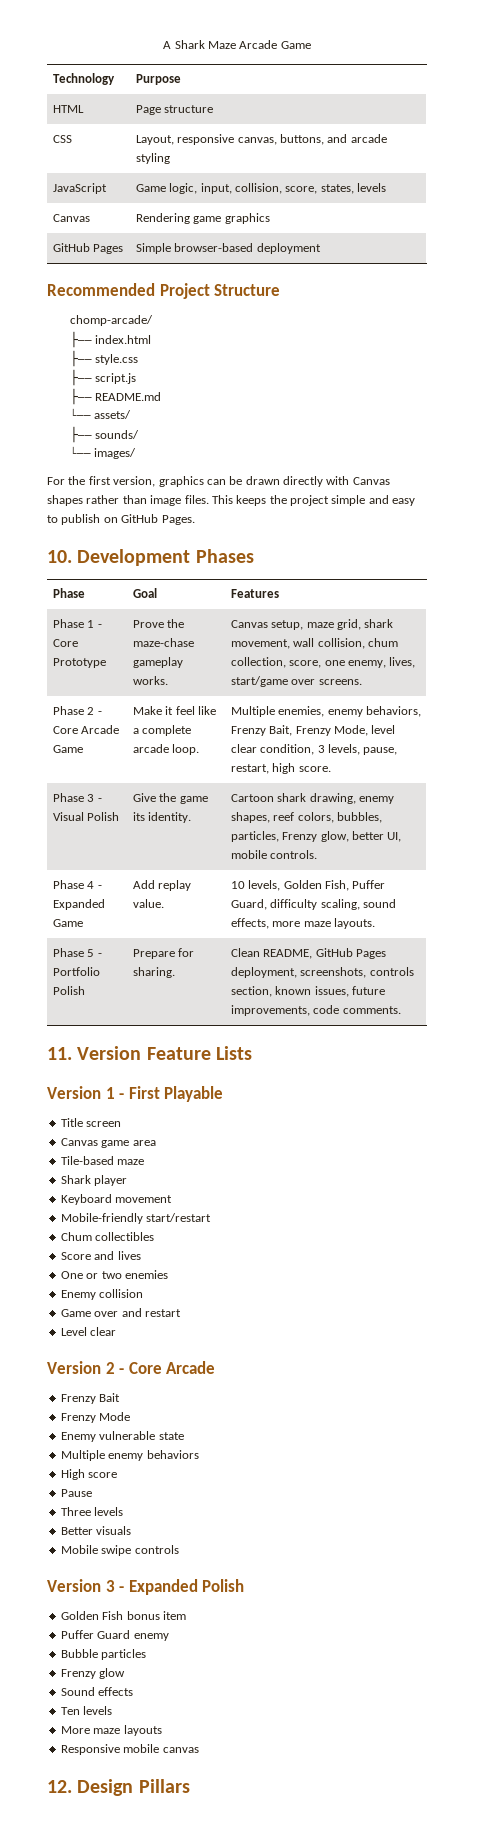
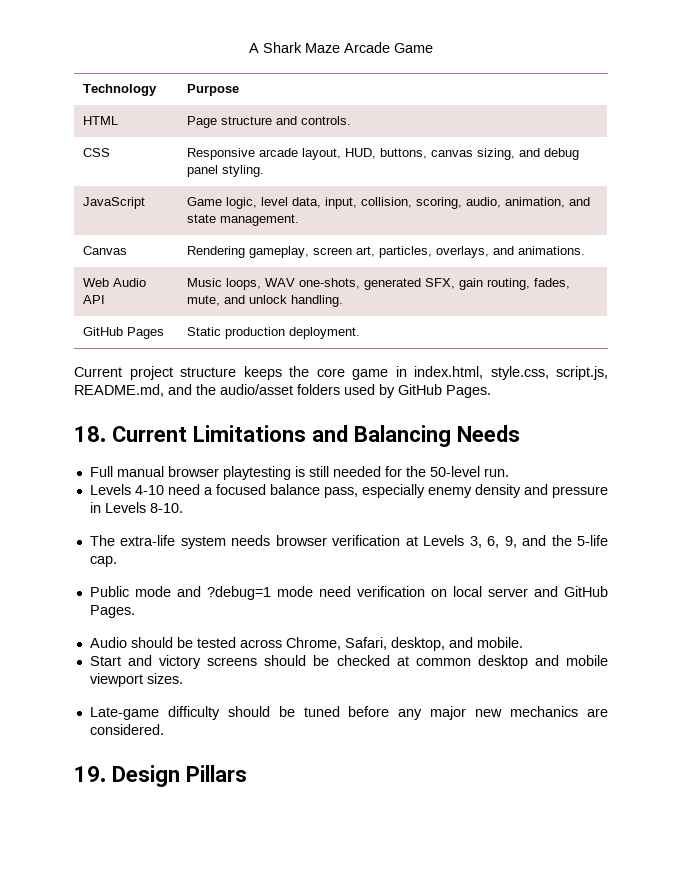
(214, 109) none -> [276,116,352,125] and controls.
[135,134,387,145] [135,153,170,164] [52,183,107,194] [135,183,387,194] [52,214,90,222] [135,213,270,224] [52,243,124,254] [135,243,321,254] [47,283,281,299] [70,315,154,326] [70,331,152,348] [70,350,139,367] [70,369,137,386] [70,388,162,405] [70,408,132,419] [70,426,140,443] [70,446,137,459] [47,476,390,487] [47,495,416,506] [47,514,195,525] [47,549,254,566] [52,588,85,598] [132,588,157,598] [230,589,279,598] [52,619,102,628] [52,639,78,647] [52,658,106,668] [132,619,185,628] [132,638,194,647] [132,657,183,668] [132,676,168,685] [230,619,394,630] [230,638,398,649] [230,657,416,668] [230,676,362,687] [52,706,102,715] [52,725,120,734] [52,745,83,753] [132,706,216,715] [132,725,192,736] [132,744,200,755] [230,706,421,717] [230,725,396,736] [230,744,398,755] [230,763,331,774] [52,793,102,802] [52,812,120,821] [132,793,208,804] [132,812,192,823] [230,793,394,804] [230,812,382,823] [230,831,402,842] [230,850,318,859] [52,880,102,889] [52,899,105,910] [52,919,83,927] [132,880,192,891] [132,899,164,908] [230,880,386,891] [230,899,396,910] [230,918,375,929] [52,948,102,957] [52,967,100,976] [52,986,85,995] [132,948,195,959] [132,967,175,978] [230,948,386,959] [230,967,414,978] [230,986,385,997] [230,1005,401,1016] [47,1046,252,1060] [47,1086,224,1102] [60,1118,122,1127] [60,1138,156,1148] [60,1156,145,1165] [60,1175,128,1186] [60,1194,173,1205] [60,1213,212,1224] [60,1232,155,1241] [60,1251,141,1260] [60,1270,168,1279] [60,1289,144,1300] [60,1308,181,1317] [60,1327,117,1336] [47,1361,216,1374] [60,1393,121,1404] [60,1412,131,1423] [60,1431,184,1442] [60,1450,199,1461] [60,1469,118,1480] [60,1489,92,1497] [60,1507,124,1516] [60,1526,132,1535] [60,1545,179,1556] [47,1579,245,1595] [60,1611,186,1620] [60,1630,169,1641] [60,1649,147,1660] [60,1668,126,1679] [60,1687,134,1696] [60,1706,113,1715] [60,1725,162,1736] [60,1744,199,1755] [47,1780,72,1793] Layout, responsive canvas, buttons, and arcade styling // JavaScript | Game logic, input, collision, score, states, levels // Canvas | Rendering game graphics // GitHub Pages | Simple browser-based deployment // Recommended Project Structure // chomp-arcade/ // ├── index.html // ├── style.css // ├── script.js // ├── README.md // └── assets/ // ├── sounds/ // └── images/ // For the first version, graphics can be drawn directly with Canvas shapes rather than image files. This keeps the project simple and easy to publish on GitHub Pages. // 10. Development Phases // Phase | Goal | Features // Phase 1 - Core Prototype | Prove the maze-chase gameplay works. | Canvas setup, maze grid, shark movement, wall collision, chum collection, score, one enemy, lives, start/game over screens. // Phase 2 - Core Arcade Game | Make it feel like a complete arcade loop. | Multiple enemies, enemy behaviors, Frenzy Bait, Frenzy Mode, level clear condition, 3 levels, pause, restart, high score. // Phase 3 - Visual Polish | Give the game its identity. | Cartoon shark drawing, enemy shapes, reef colors, bubbles, particles, Frenzy glow, better UI, mobile controls. // Phase 4 - Expanded Game | Add replay value. | 10 levels, Golden Fish, Puffer Guard, difficulty scaling, sound effects, more maze layouts. // Phase 5 - Portfolio Polish | Prepare for sharing. | Clean README, GitHub Pages deployment, screenshots, controls section, known issues, future improvements, code comments. // 11. Version Feature Lists // Version 1 - First Playable // Title screen // Canvas game area // Tile-based maze // Shark player // Keyboard movement // Mobile-friendly start/restart // Chum collectibles // Score and lives // One or two enemies // Enemy collision // Game over and restart // Level clear // Version 2 - Core Arcade // Frenzy Bait // Frenzy Mode // Enemy vulnerable state // Multiple enemy behaviors // High score // Pause // Three levels // Better visuals // Mobile swipe controls // Version 3 - Expanded Polish // Golden Fish bonus item // Puffer Guard enemy // Bubble particles // Frenzy glow // Sound effects // Ten levels // More maze layouts // Responsive mobile canvas // 12. -> [187,148,580,160] [187,165,265,177] [83,197,146,209] [187,197,591,209] [187,214,300,226] [83,246,128,255] [187,246,586,258] [83,278,147,287] [83,295,106,304] [187,278,571,290] [187,295,344,307] [83,327,165,339] [187,327,361,339] [74,366,608,380] [74,384,491,398] [74,425,520,447] [89,466,509,480] [89,484,608,498] [89,502,183,513] [89,535,608,549] [89,556,117,567] [89,586,608,600] [89,605,135,618] [89,637,523,651] [89,655,608,669] [89,673,183,687] [89,706,608,720] [89,724,164,735] [74,766,106,782] Responsive arcade layout, HUD, buttons, canvas sizing, and debug panel styling. // JavaScript | Game logic, level data, input, collision, scoring, audio, animation, and state management. // Canvas | Rendering gameplay, screen art, particles, overlays, and animations. // Web Audio API | Music loops, WAV one-shots, generated SFX, gain routing, fades, mute, and unlock handling. // GitHub Pages | Static production deployment. // Current project structure keeps the core game in index.html, style.css, script.js, README.md, and the audio/asset folders used by GitHub Pages. // 18. Current Limitations and Balancing Needs // Full manual browser playtesting is still needed for the 50-level run. // Levels 4-10 need a focused balance pass, especially enemy density and pressure in Levels 8-10. // The extra-life system needs browser verification at Levels 3, 6, 9, and the 5-life cap. // Public mode and ?debug=1 mode need verification on local server and GitHub Pages. // Audio should be tested across Chrome, Safari, desktop, and mobile. // Start and victory screens should be checked at common desktop and mobile viewport sizes. // Late-game difficulty should be tuned before any major new mechanics are considered. // 19.

